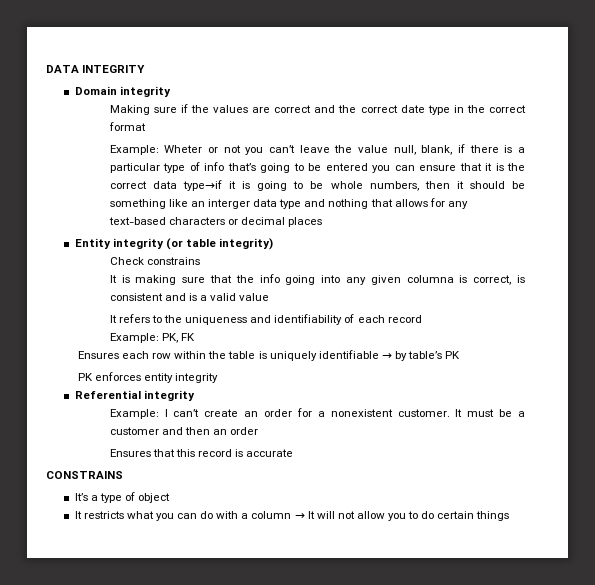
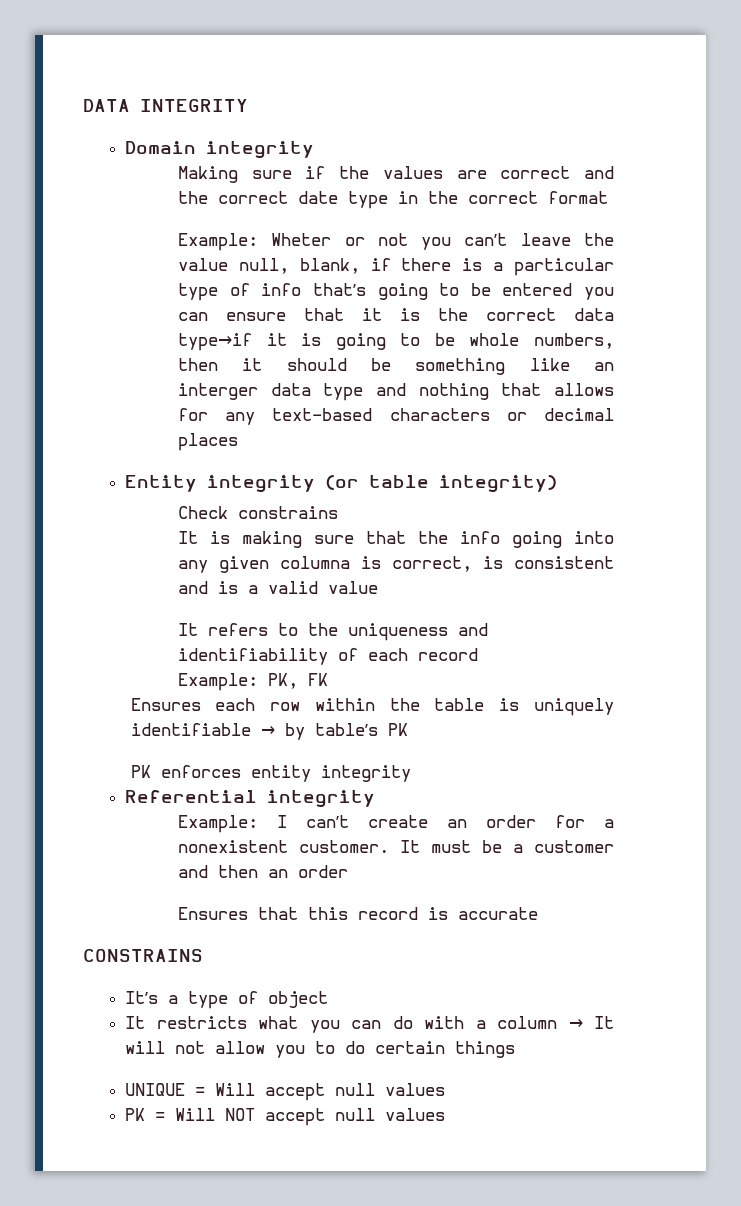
(510, 516) none -> [125,1083,446,1101] [125,1108,446,1126] // UNIQUE = Will accept null values // PK = Will NOT accept null values

